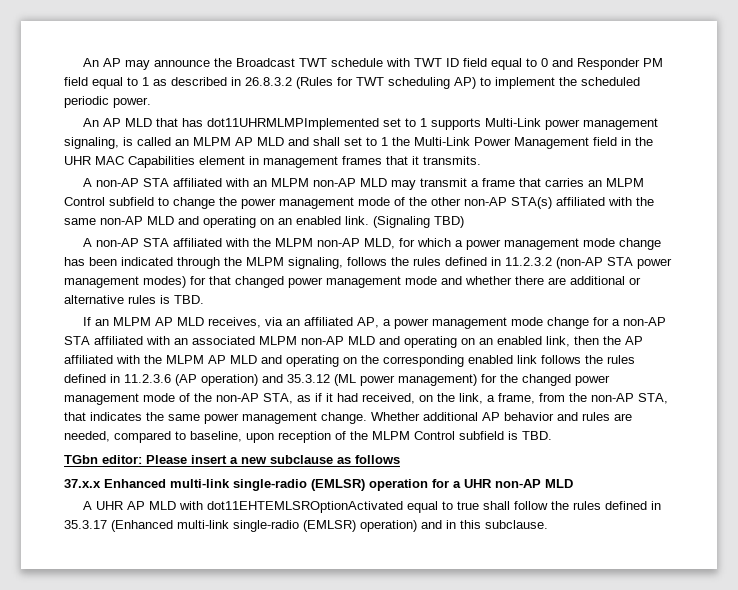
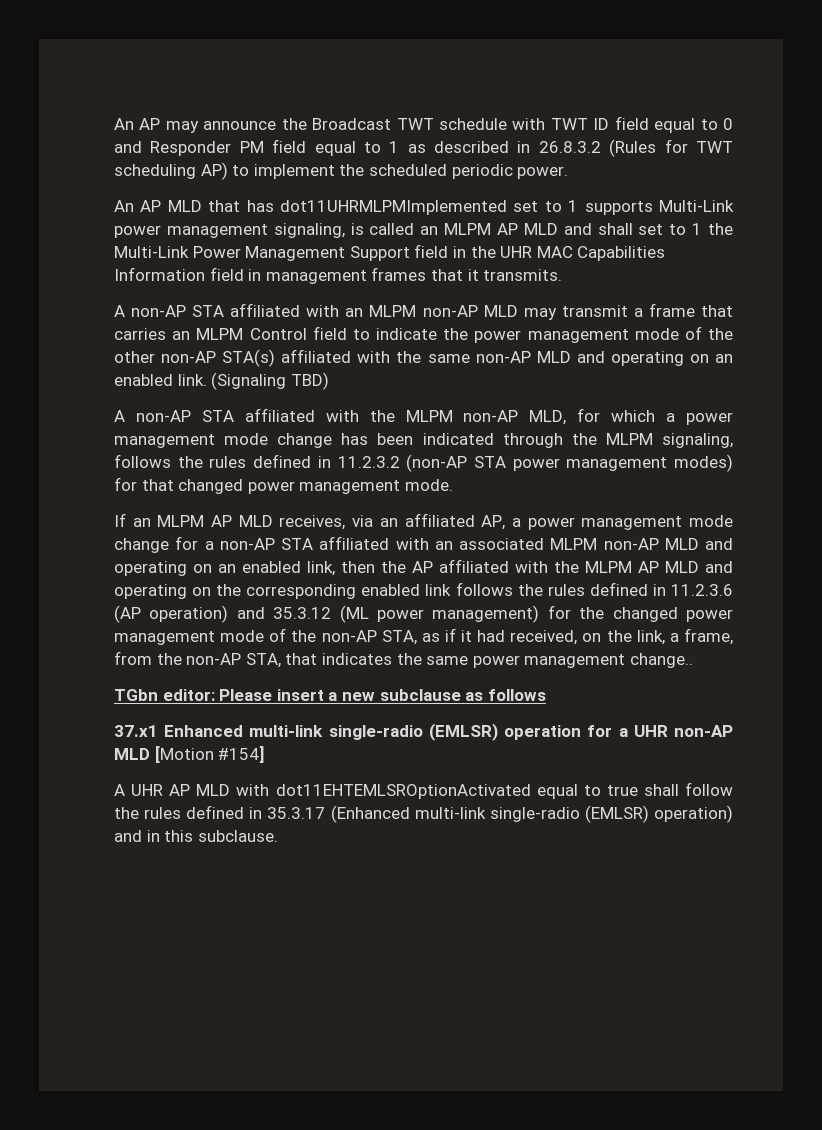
[206,118,379,130] dot11UHRMLMPImplemented -> [280,200,507,215] dot11UHRMLPMImplemented
(589, 143) none -> [349,246,410,261] Support
[199,156,245,165] element -> [114,267,244,281] Information field
[109,197,215,209] subfield to change -> [312,326,437,340] field to indicate
[405,276,641,285] [64,295,204,304] mode and whether there are additional or alternative rules is TBD. -> [404,479,453,491] mode.
[321,412,632,424] [64,431,552,443] change. Whether additional AP behavior and rules are needed, compared to baseline, upon reception of the MLPM Control subfield is TBD. -> [629,653,693,668] change..
[64,479,101,488] 37.x.x -> [114,725,158,737] 37.x1
(573, 483) none -> [154,746,265,763] [Motion #154]

